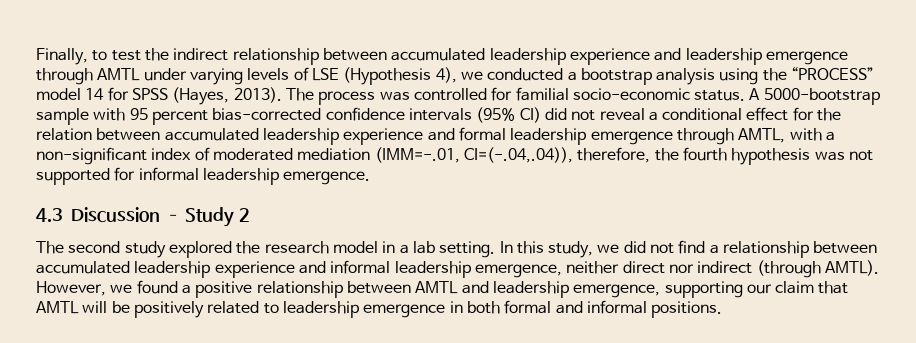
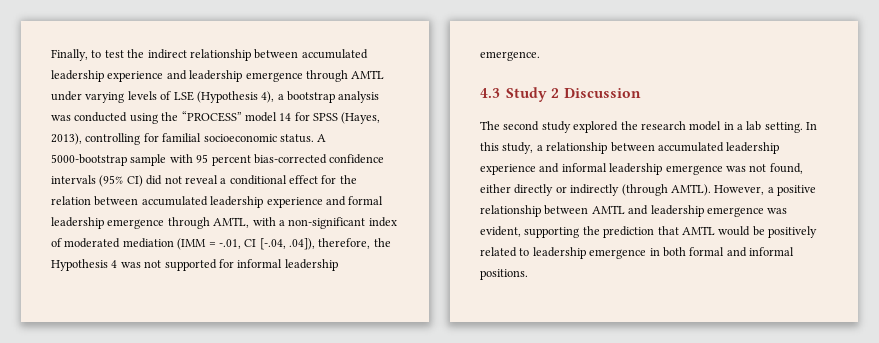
[460,68,564,81] we conducted -> (275, 97) none
(716, 76) none -> [51,112,128,122] was conducted
[233,87,487,105] 2013). The process was controlled -> [51,133,141,145] 2013), controlling
[572,88,690,100] socio-economic -> [203,134,277,142] socioeconomic
[374,147,811,165] (IMM=-.01, CI=(-.04,.04)), therefore, the fourth hypothesis -> [177,238,391,250] [51,259,118,271] (IMM = -.01, CI [-.04, .04]), therefore, the Hypothesis 4
[71,207,181,223] Discussion – -> (500, 93) none
(251, 215) none -> [563,88,641,98] Discussion
[597,240,706,254] we did not find -> (534, 148) none
[474,261,753,278] emergence, neither direct nor indirect -> [665,163,803,175] [480,184,620,196] emergence was not found, either directly or indirectly
[110,280,178,294] we found -> (765, 190) none
[573,281,815,298] emergence, supporting our claim -> [706,207,788,217] [480,226,655,238] emergence was evident, supporting the prediction
[82,301,108,313] will -> [718,226,751,236] would

